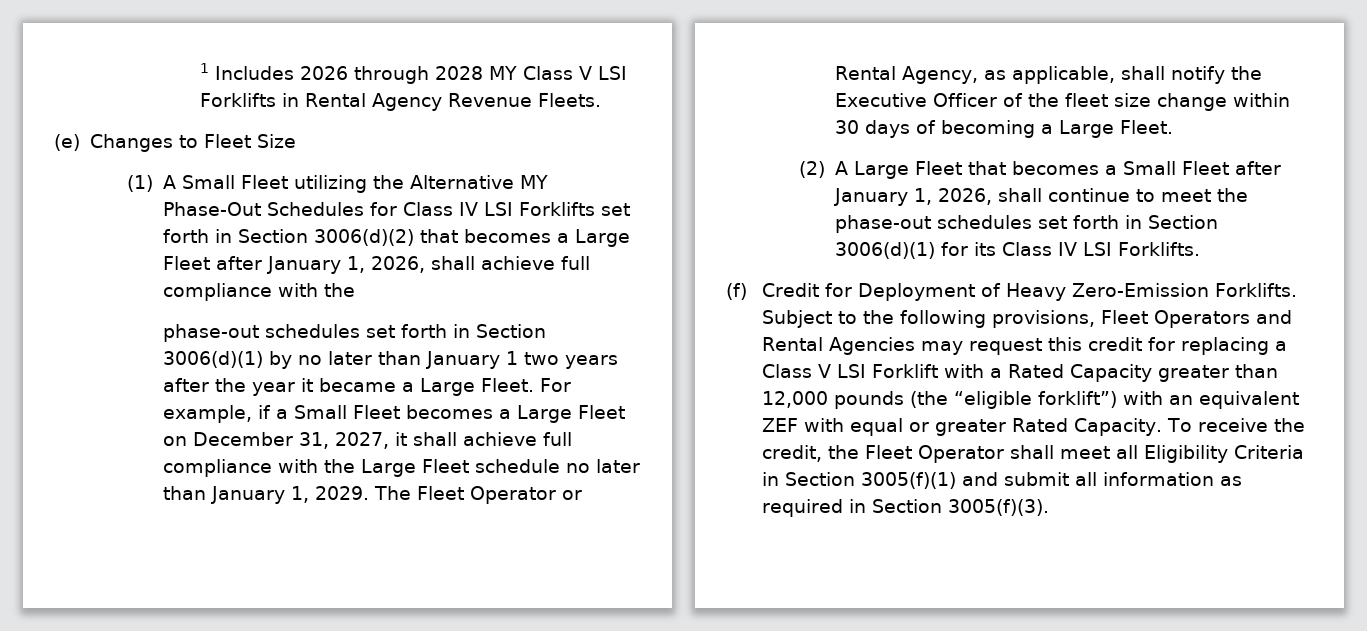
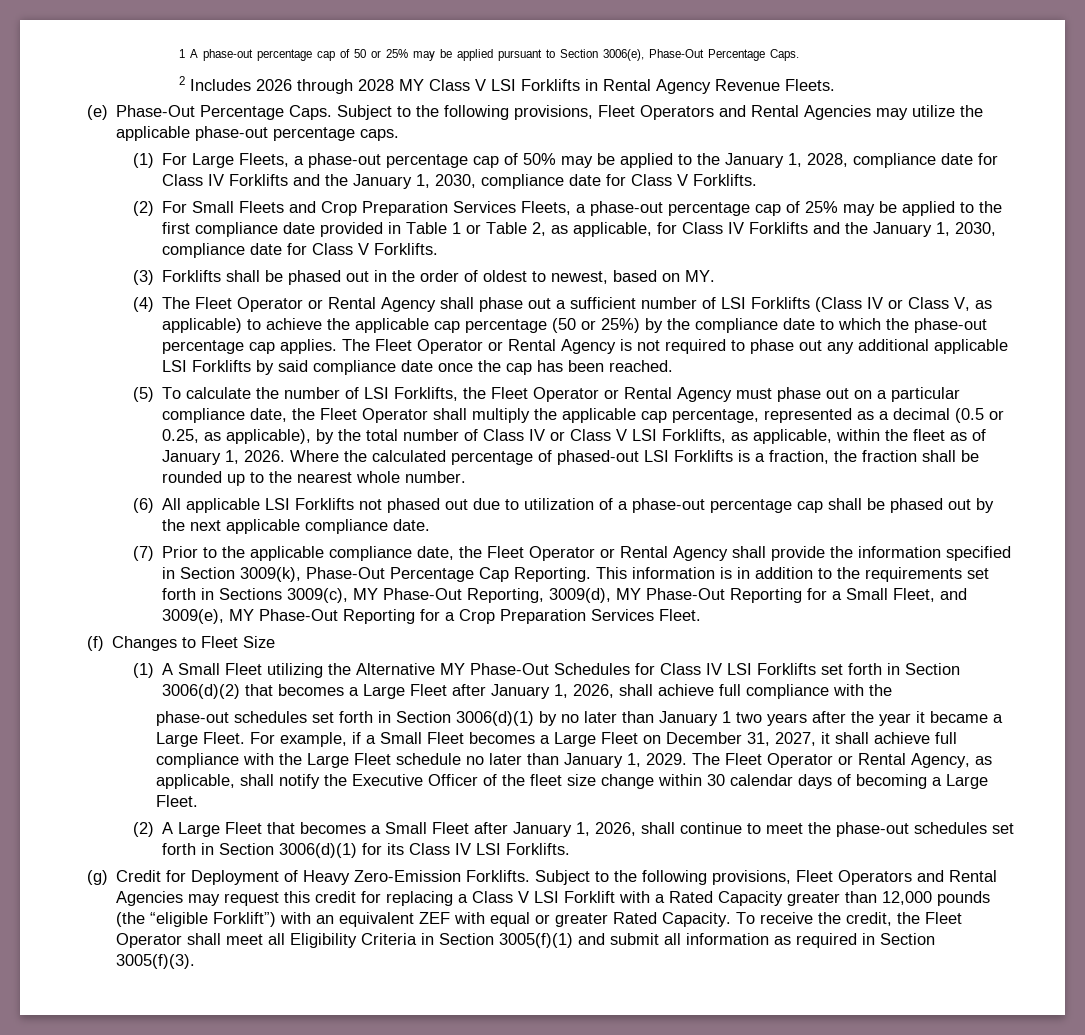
[199,63,209,73] 1 -> [179,49,800,61] [179,76,186,85] 1 A phase-out percentage cap of 50 or 25% may be applied pursuant to Section 3006(e), Phase-Out Percentage Caps. // 2
(80, 142) none -> [116,105,984,120] [116,126,400,141] [133,153,999,168] [162,174,758,189] [133,201,1003,216] [162,222,997,237] [162,243,439,258] [133,270,716,285] [133,297,993,312] [162,318,988,333] [162,339,1009,354] [162,360,674,375] [133,387,961,402] [162,408,1005,423] [162,429,987,444] [162,450,980,465] [162,471,467,486] [133,498,995,513] [162,519,431,534] [133,546,1012,561] [162,567,990,582] [162,588,968,603] [162,609,702,624] [87,636,104,651] Phase-Out Percentage Caps. Subject to the following provisions, Fleet Operators and Rental Agencies may utilize the applicable phase-out percentage caps. // (1) For Large Fleets, a phase-out percentage cap of 50% may be applied to the January 1, 2028, compliance date for Class IV Forklifts and the January 1, 2030, compliance date for Class V Forklifts. // (2) For Small Fleets and Crop Preparation Services Fleets, a phase-out percentage cap of 25% may be applied to the first compliance date provided in Table 1 or Table 2, as applicable, for Class IV Forklifts and the January 1, 2030, compliance date for Class V Forklifts. // (3) Forklifts shall be phased out in the order of oldest to newest, based on MY. // (4) The Fleet Operator or Rental Agency shall phase out a sufficient number of LSI Forklifts (Class IV or Class V, as applicable) to achieve the applicable cap percentage (50 or 25%) by the compliance date to which the phase-out percentage cap applies. The Fleet Operator or Rental Agency is not required to phase out any additional applicable LSI Forklifts by said compliance date once the cap has been reached. // (5) To calculate the number of LSI Forklifts, the Fleet Operator or Rental Agency must phase out on a particular compliance date, the Fleet Operator shall multiply the applicable cap percentage, represented as a decimal (0.5 or 0.25, as applicable), by the total number of Class IV or Class V LSI Forklifts, as applicable, within the fleet as of January 1, 2026. Where the calculated percentage of phased-out LSI Forklifts is a fraction, the fraction shall be rounded up to the nearest whole number. // (6) All applicable LSI Forklifts not phased out due to utilization of a phase-out percentage cap shall be phased out by the next applicable compliance date. // (7) Prior to the applicable compliance date, the Fleet Operator or Rental Agency shall provide the information specified in Section 3009(k), Phase-Out Percentage Cap Reporting. This information is in addition to the requirements set forth in Sections 3009(c), MY Phase-Out Reporting, 3009(d), MY Phase-Out Reporting for a Small Fleet, and 3009(e), MY Phase-Out Reporting for a Crop Preparation Services Fleet. // (f)
(860, 127) none -> [730,774,794,786] calendar
[726,283,747,300] (f) -> [87,870,108,885] (g)
[1038,391,1118,408] forklift”) -> [213,912,277,927] Forklift”)

